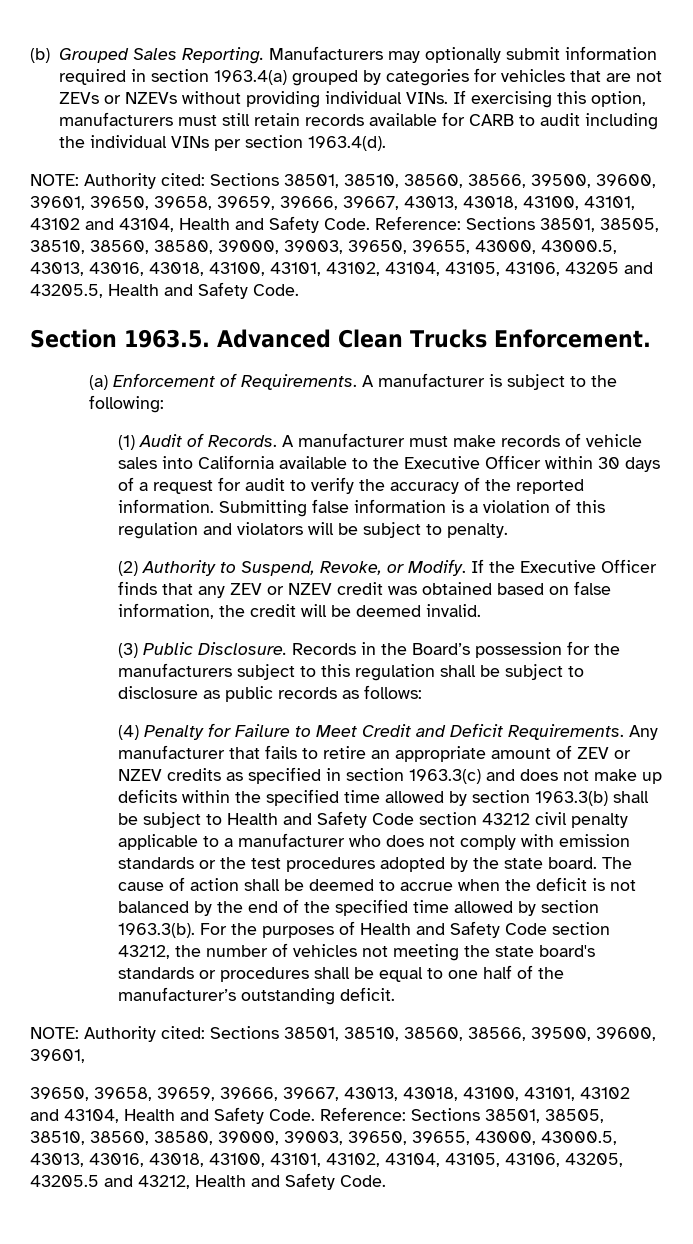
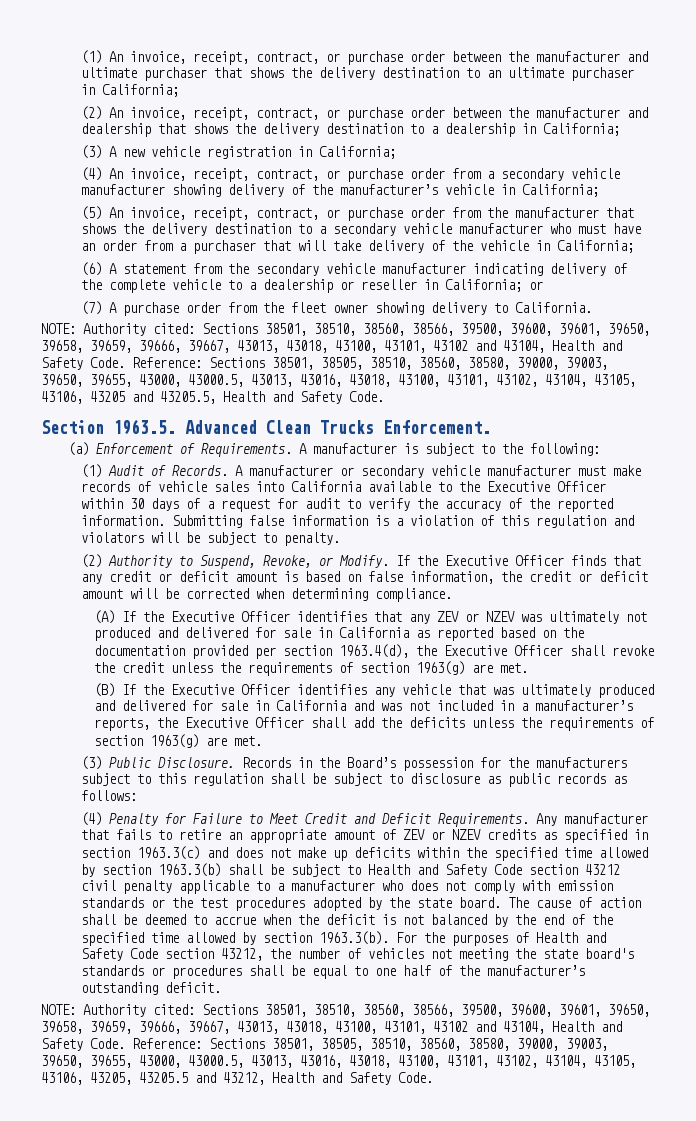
[30,46,658,64] [59,68,663,86] [59,90,647,108] [59,112,659,130] [59,135,387,151] (b) Grouped Sales Reporting. Manufacturers may optionally submit information required in section 1963.4(a) grouped by categories for vehicles that are not ZEVs or NZEVs without providing individual VINs. If exercising this option, manufacturers must still retain records available for CARB to audit including the individual VINs per section 1963.4(d). -> [81,50,649,65] [81,67,635,81] [81,84,180,97] [81,106,649,121] [81,123,621,137] [81,145,397,159] [81,167,621,182] [81,184,600,197] [81,206,635,221] [81,223,642,236] [81,240,635,254] [81,262,628,276] [81,279,544,293] [81,301,593,316] (1) An invoice, receipt, contract, or purchase order between the manufacturer and ultimate purchaser that shows the delivery destination to an ultimate purchaser in California; // (2) An invoice, receipt, contract, or purchase order between the manufacturer and dealership that shows the delivery destination to a dealership in California; // (3) A new vehicle registration in California; // (4) An invoice, receipt, contract, or purchase order from a secondary vehicle manufacturer showing delivery of the manufacturer’s vehicle in California; // (5) An invoice, receipt, contract, or purchase order from the manufacturer that shows the delivery destination to a secondary vehicle manufacturer who must have an order from a purchaser that will take delivery of the vehicle in California; // (6) A statement from the secondary vehicle manufacturer indicating delivery of the complete vehicle to a dealership or reseller in California; or // (7) A purchase order from the fleet owner showing delivery to California.
(405, 440) none -> [340,465,572,478] or secondary vehicle manufacturer
[229,582,492,595] ZEV or NZEV credit was obtained -> [109,571,299,582] credit or deficit amount is
[300,604,481,617] will be deemed invalid. -> [578,571,649,582] [81,588,453,602] [94,610,648,624] [94,627,585,641] [94,644,655,659] [94,661,529,676] [94,683,655,698] [94,700,634,711] [94,717,655,731] [94,734,263,748] or deficit amount will be corrected when determining compliance. // (A) If the Executive Officer identifies that any ZEV or NZEV was ultimately not produced and delivered for sale in California as reported based on the documentation provided per section 1963.4(d), the Executive Officer shall revoke the credit unless the requirements of section 1963(g) are met. // (B) If the Executive Officer identifies any vehicle that was ultimately produced and delivered for sale in California and was not included in a manufacturer’s reports, the Executive Officer shall add the deficits unless the requirements of section 1963(g) are met.
(85, 1056) // -> (601, 1010) none

